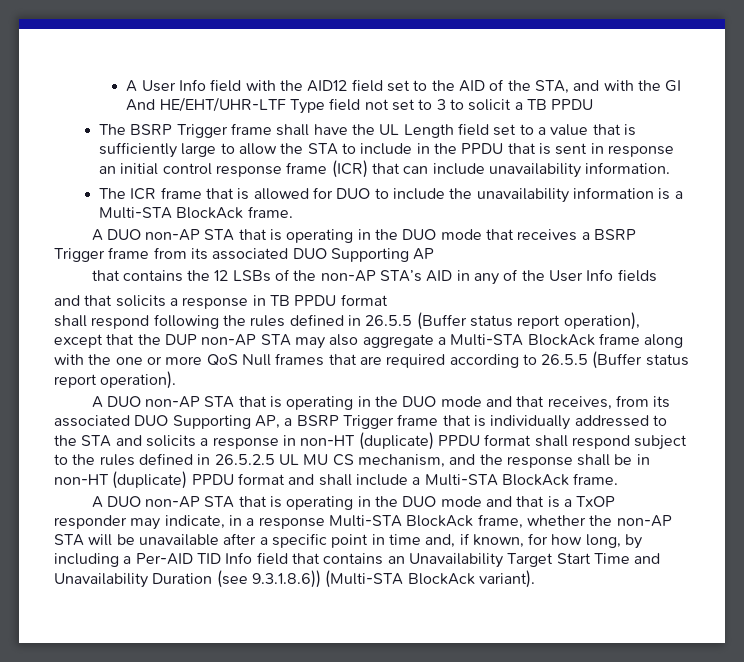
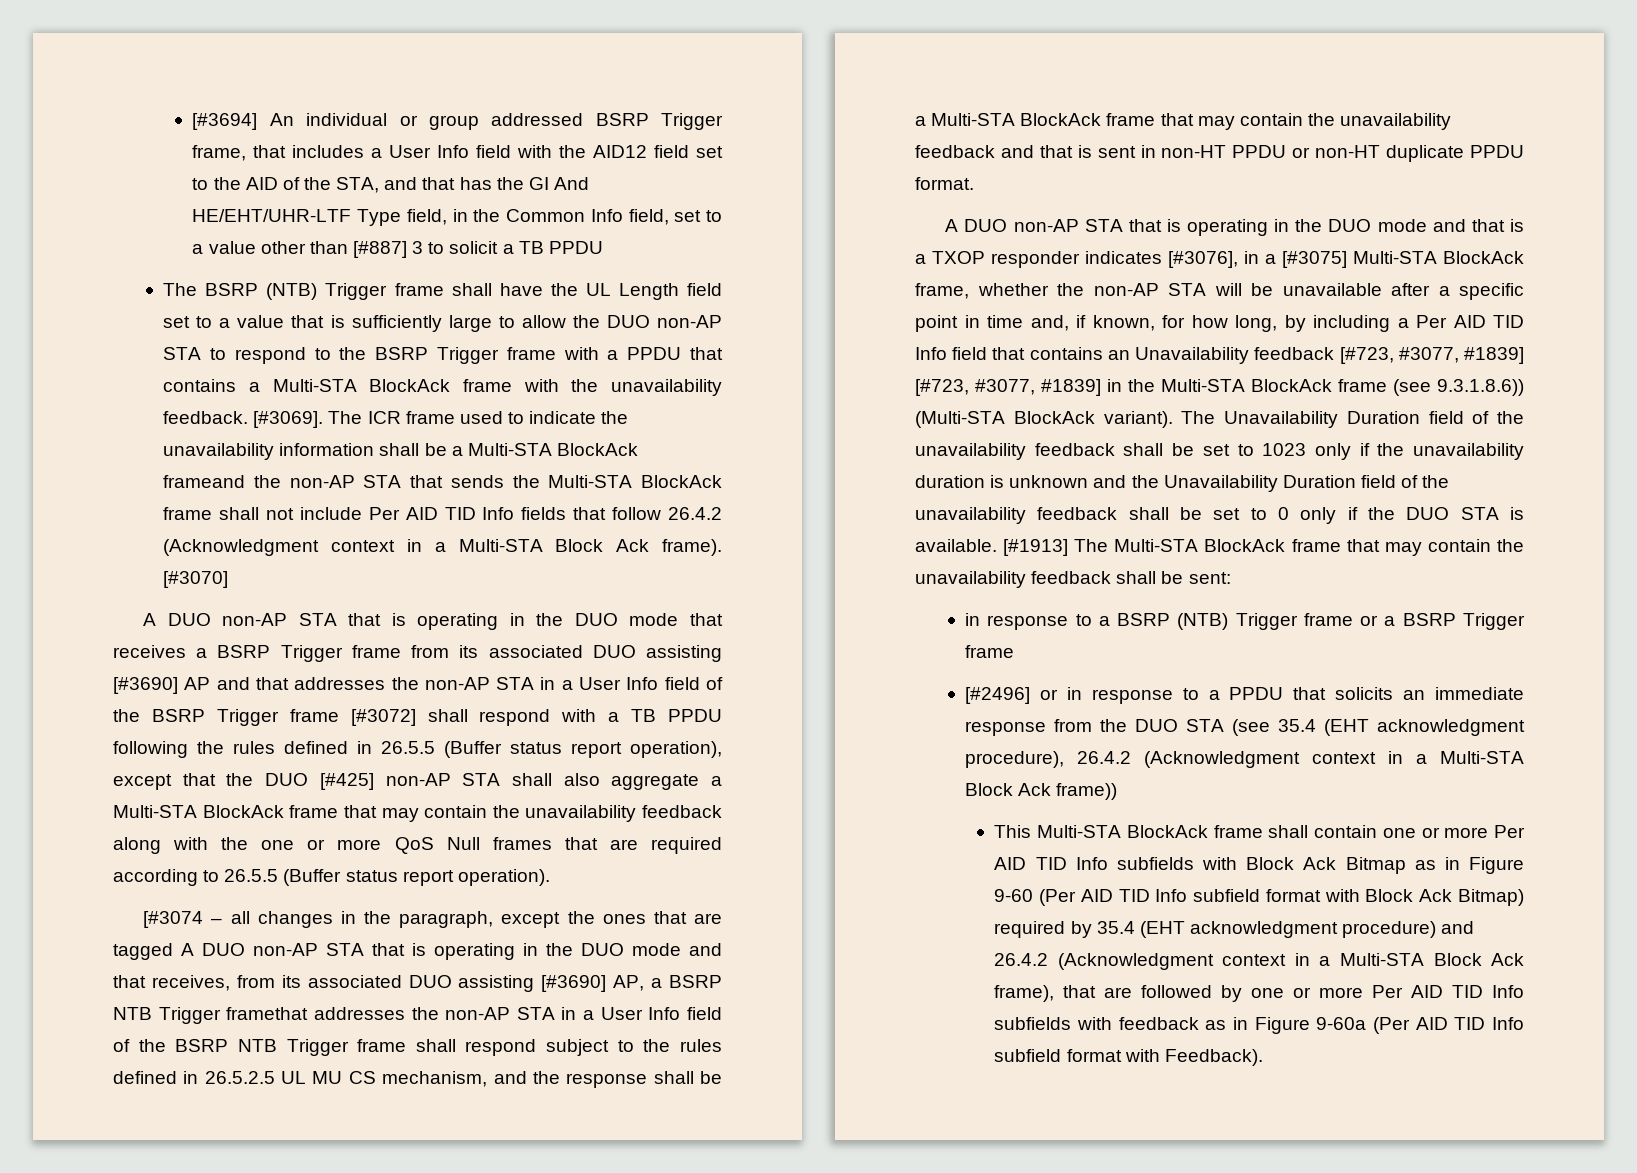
[126,80,138,92] A -> [192,113,724,130] [192,145,383,161] [#3694] An individual or group addressed BSRP Trigger frame, that includes a
[603,80,634,91] with -> [422,177,492,190] that has
[329,98,433,111] field not set to -> [406,209,722,225] [192,241,407,258] field, in the Common Info field, set to a value other than [#887]
(173, 129) none -> [266,283,318,300] (NTB)
[307,143,674,157] [99,160,671,178] [99,187,445,200] STA to include in the PPDU that is sent in response an initial control response frame (ICR) that can include unavailability information. // The ICR frame that is allowed for DUO to include -> [606,315,723,328] [163,347,723,364] [163,379,723,396] [163,411,597,428] DUO non-AP STA to respond to the BSRP Trigger frame with a PPDU that contains a Multi-STA BlockAck frame with the unavailability feedback. [#3069]. The ICR frame used to indicate
[658,188,683,200] [99,206,293,219] is a Multi-STA BlockAck frame. -> [379,443,638,456] [163,475,723,488] [163,507,722,520] [163,539,722,556] [163,571,229,588] shall be a Multi-STA BlockAck frameand the non-AP STA that sends the Multi-STA BlockAck frame shall not include Per AID TID Info fields that follow 26.4.2 (Acknowledgment context in a Multi-STA Block Ack frame). [#3070]
[330,248,409,262] Supporting -> [646,645,722,662] [113,677,178,694] assisting [#3690]
[91,269,657,285] [54,294,388,309] [54,315,150,329] // that contains the 12 LSBs of the non-AP STA’s AID in any of the User Info fields // and that solicits a response in TB PPDU format // shall respond -> [216,677,723,690] [113,709,722,726] and that addresses the non-AP STA in a User Info field of the BSRP Trigger frame [#3072] shall respond with a TB PPDU
[164,334,325,349] DUP non-AP STA may -> [265,773,552,790] DUO [#425] non-AP STA shall
(640, 339) none -> [343,805,722,822] that may contain the unavailability feedback
(177, 380) none -> [143,911,722,928] [113,943,173,960] [#3074 – all changes in the paragraph, except the ones that are tagged
[172,415,251,429] Supporting -> [458,975,607,992] assisting [#3690]
[342,414,667,430] [54,432,532,450] Trigger frame that is individually addressed to the STA and solicits a response in non-HT (duplicate) PPDU format -> [113,1007,722,1024] [113,1039,407,1056] NTB Trigger framethat addresses the non-AP STA in a User Info field of the BSRP NTB Trigger frame
[636,454,650,465] [54,471,619,489] in non-HT (duplicate) PPDU format and shall include a Multi-STA BlockAck frame. -> [915,113,1452,130] [915,145,1524,162] [915,177,974,190] a Multi-STA BlockAck frame that may contain the unavailability feedback and that is sent in non-HT PPDU or non-HT duplicate PPDU format.
[576,496,616,507] [54,515,325,530] TxOP responder may indicate, in a response -> [932,251,1347,268] TXOP responder indicates [#3076], in a [#3075]
[135,553,193,565] Per-AID -> [1416,315,1486,328] Per AID
[507,553,661,567] [54,573,213,588] Target Start Time and Unavailability Duration -> [1254,347,1524,364] [915,379,1387,396] feedback [#723, #3077, #1839] [#723, #3077, #1839] in the Multi-STA BlockAck frame
(535, 579) none -> [1181,411,1524,428] [915,443,1524,460] [915,475,1450,492] [915,507,1524,524] [915,539,1524,556] [915,571,1231,588] [965,613,1525,630] [965,645,1015,658] [965,687,1524,704] [965,719,1526,736] [965,751,1524,768] [965,783,1118,800] [994,825,1525,838] [994,857,1524,874] [994,889,1524,906] [994,921,1475,938] [994,953,1524,970] [994,985,1525,1002] [994,1017,1524,1034] [994,1049,1263,1066] The Unavailability Duration field of the unavailability feedback shall be set to 1023 only if the unavailability duration is unknown and the Unavailability Duration field of the unavailability feedback shall be set to 0 only if the DUO STA is available. [#1913] The Multi-STA BlockAck frame that may contain the unavailability feedback shall be sent: // in response to a BSRP (NTB) Trigger frame or a BSRP Trigger frame // [#2496] or in response to a PPDU that solicits an immediate response from the DUO STA (see 35.4 (EHT acknowledgment procedure), 26.4.2 (Acknowledgment context in a Multi-STA Block Ack frame)) // This Multi-STA BlockAck frame shall contain one or more Per AID TID Info subfields with Block Ack Bitmap as in Figure 9-60 (Per AID TID Info subfield format with Block Ack Bitmap) required by 35.4 (EHT acknowledgment procedure) and 26.4.2 (Acknowledgment context in a Multi-STA Block Ack frame), that are followed by one or more Per AID TID Info subfields with feedback as in Figure 9-60a (Per AID TID Info subfield format with Feedback).

